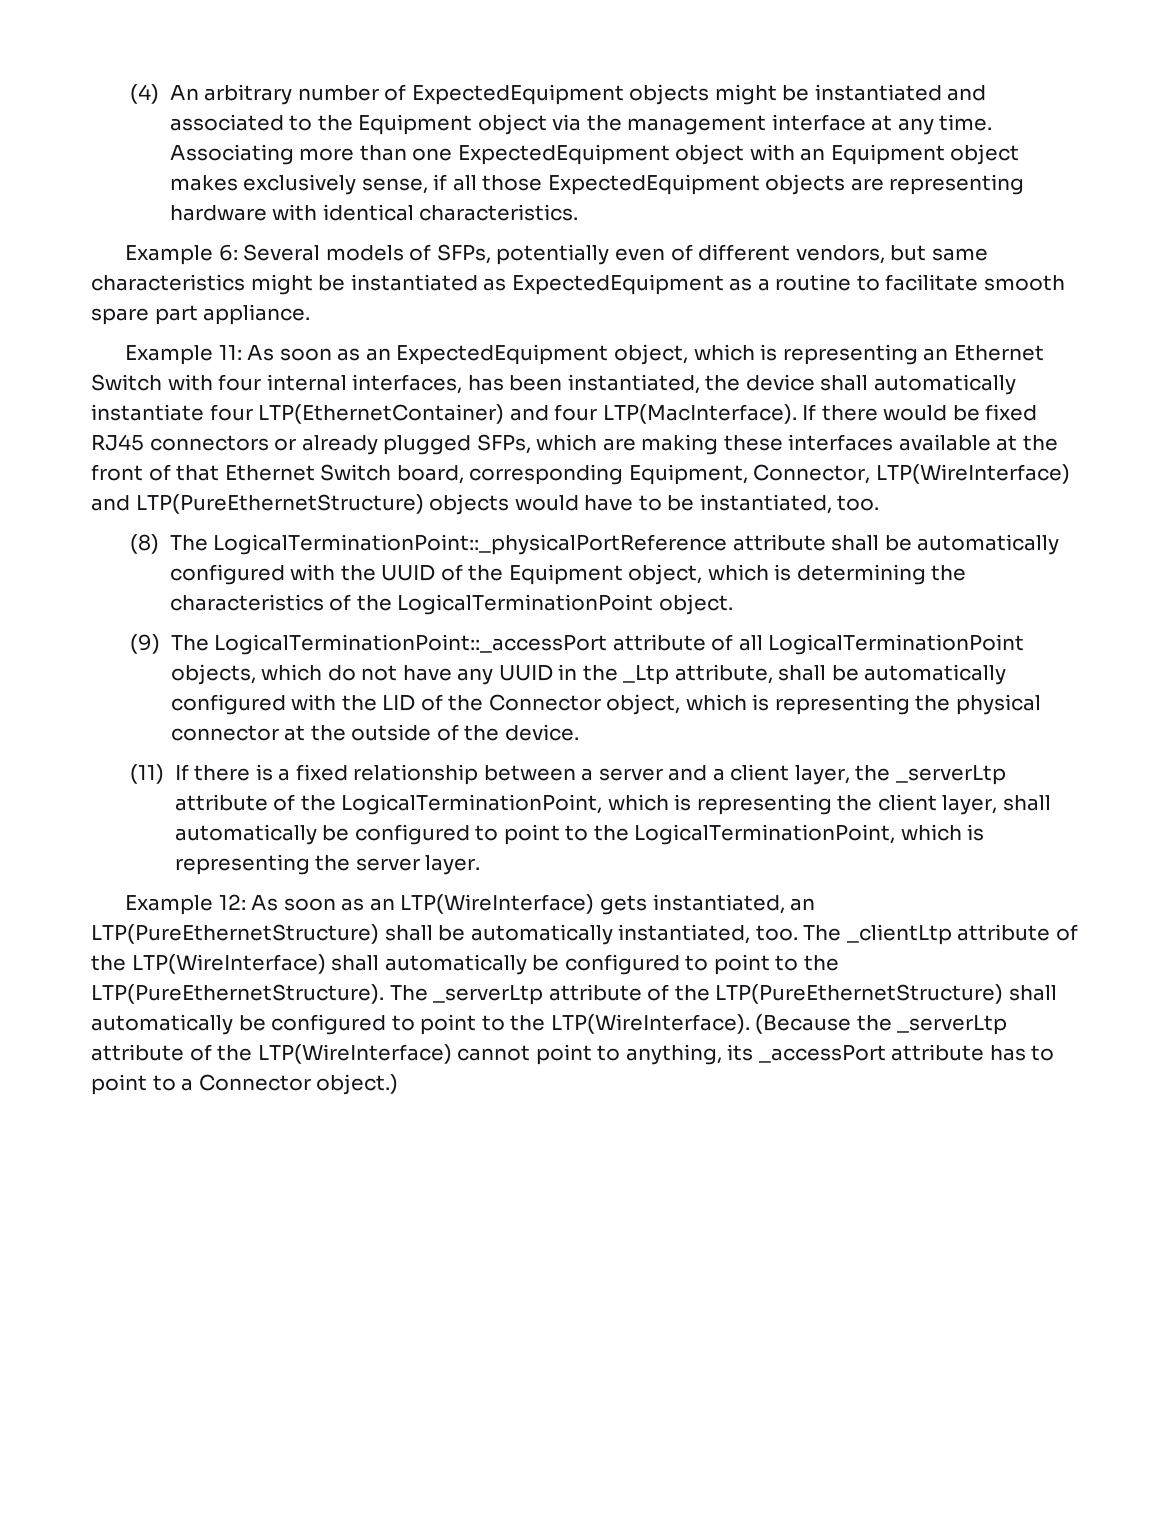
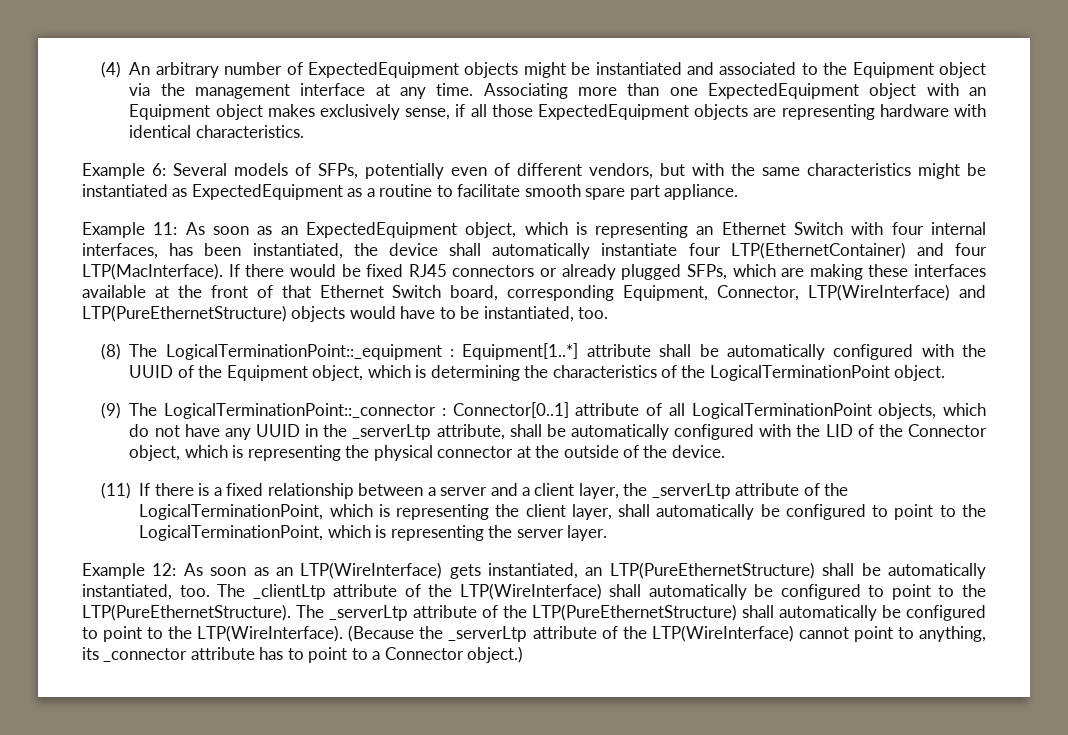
(927, 253) none -> [692,163,755,176] with the
[213,534,728,555] LogicalTerminationPoint::_physicalPortReference -> [165,343,579,360] LogicalTerminationPoint::_equipment : Equipment[1..*]
[214,634,608,655] LogicalTerminationPoint::_accessPort -> [164,402,569,419] LogicalTerminationPoint::_connector : Connector[0..1]
[623,665,670,685] _Ltp -> [352,424,432,440] _serverLtp
[758,1044,886,1063] _accessPort -> [103,648,188,662] _connector

